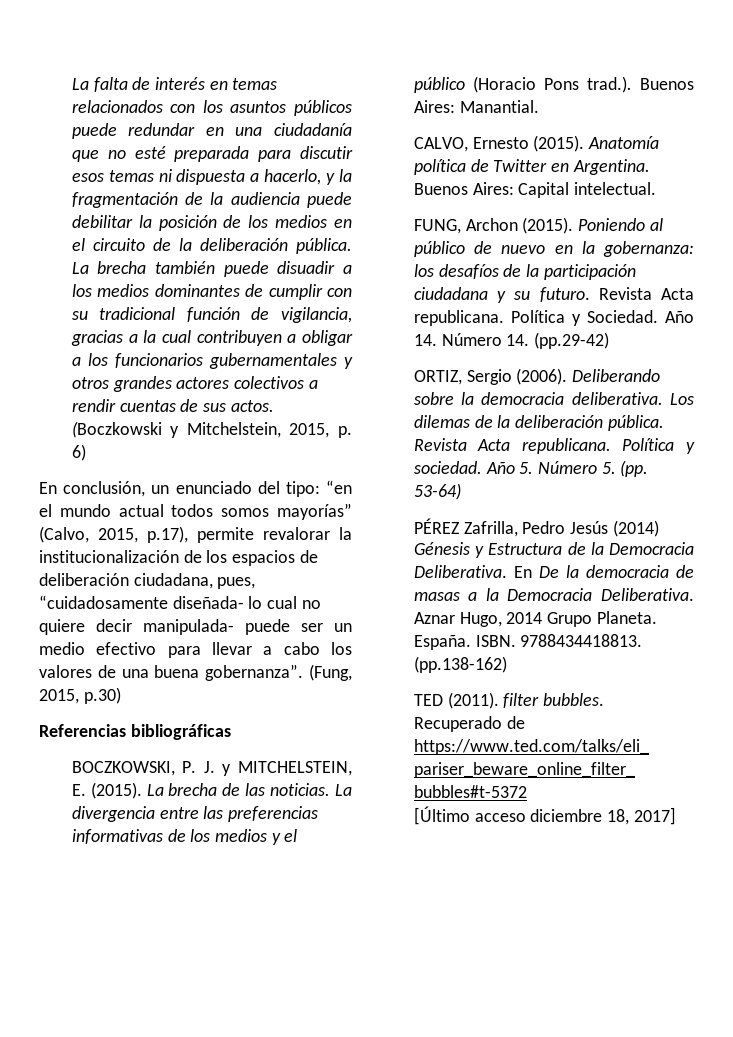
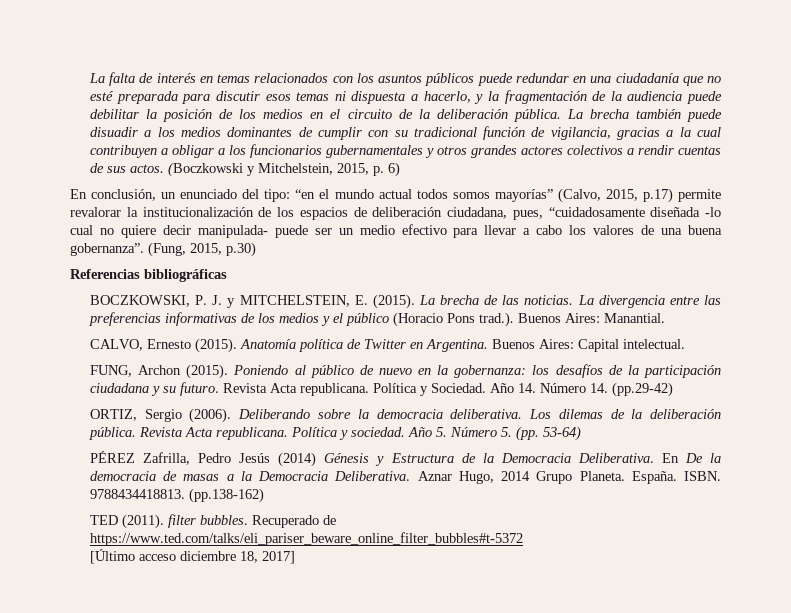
[147,526,188,543] p.17), -> [642,188,673,203] p.17)
[172,596,263,609] diseñada- lo -> [650,207,721,217] diseñada -lo

